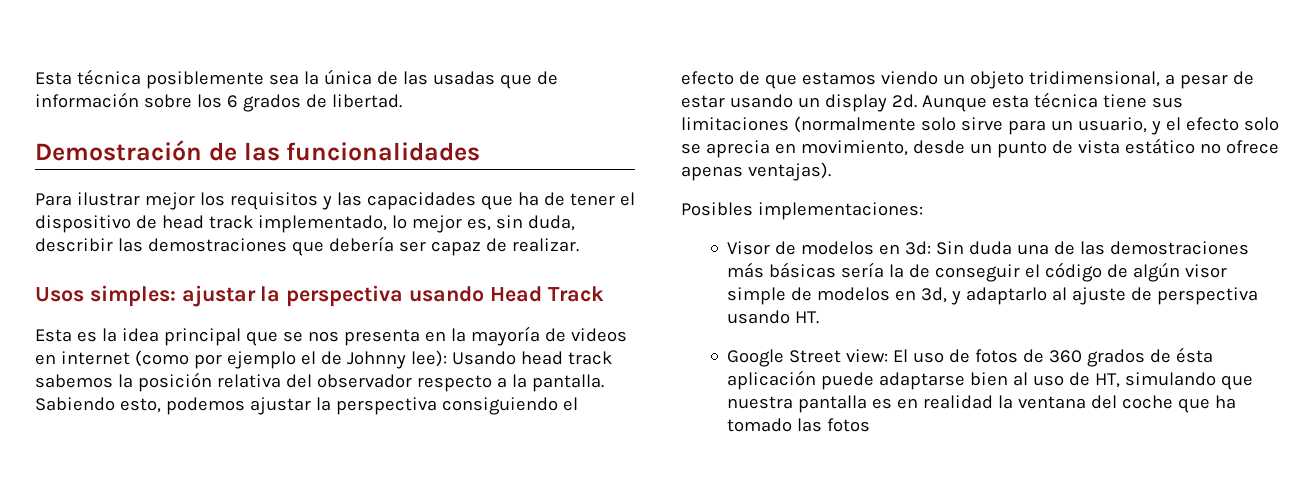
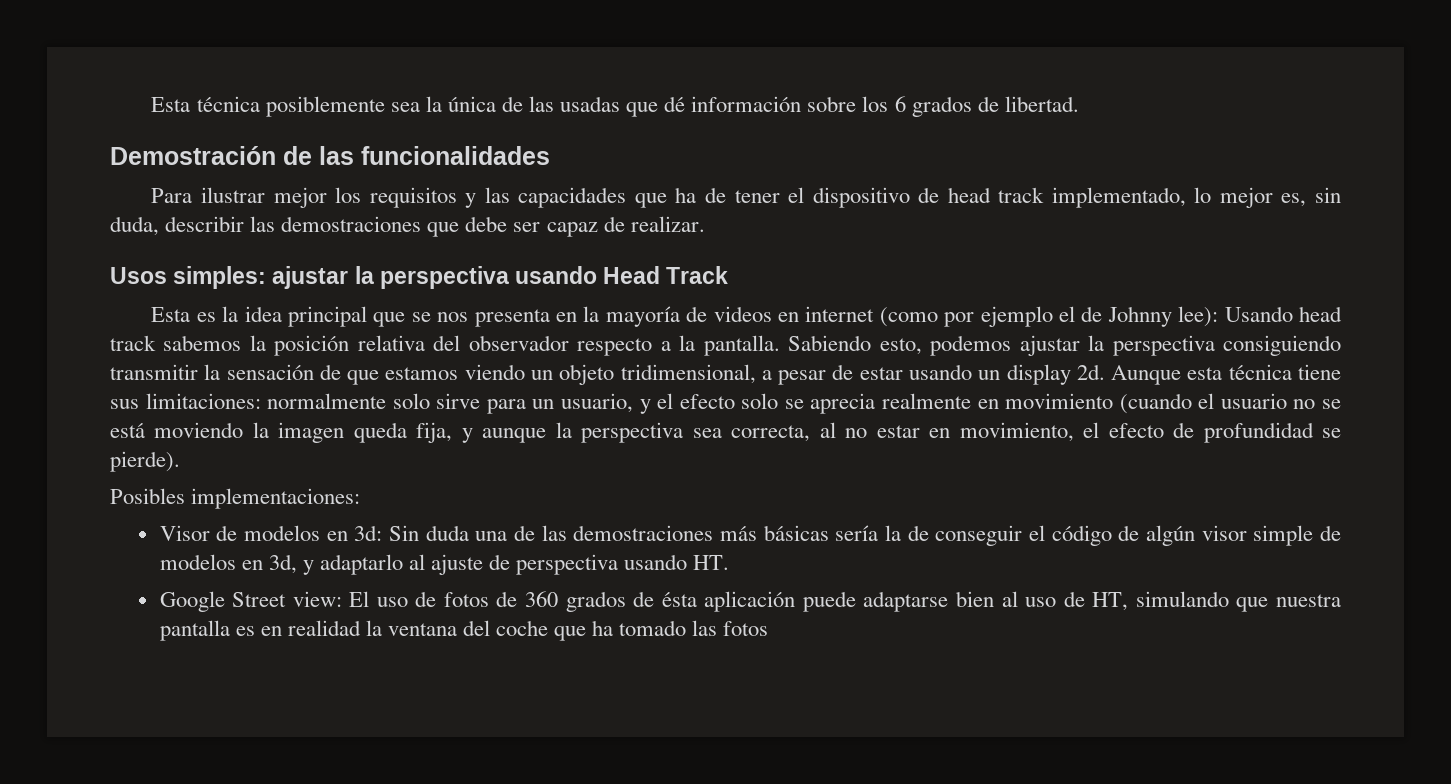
[536,71,558,85] de -> [664,96,686,112] dé
[328,236,394,252] debería -> [465,216,508,232] debe
[562,397,578,411] [681,71,734,85] el efecto -> [110,364,314,380] transmitir la sensación
[681,116,916,133] limitaciones (normalmente -> [145,393,387,409] limitaciones: normalmente
[774,138,1279,158] [681,162,831,181] en movimiento, desde un punto de vista estático no ofrece apenas ventajas). -> [881,393,1341,414] [110,422,1341,443] [110,451,180,472] realmente en movimiento (cuando el usuario no se está moviendo la imagen queda fija, y aunque la perspectiva sea correcta, al no estar en movimiento, el efecto de profundidad se pierde).

